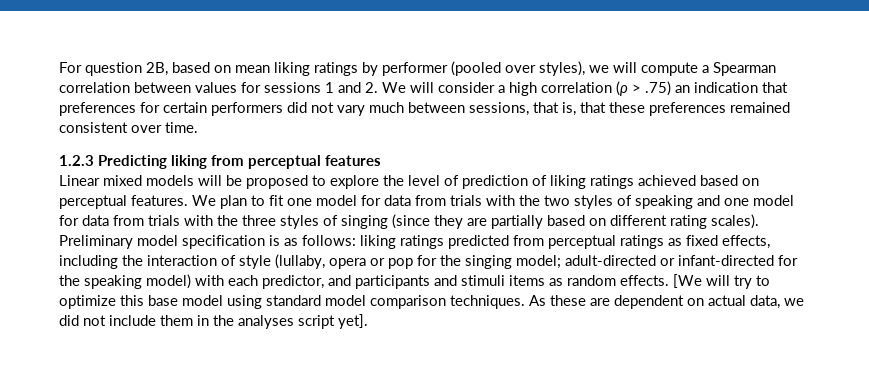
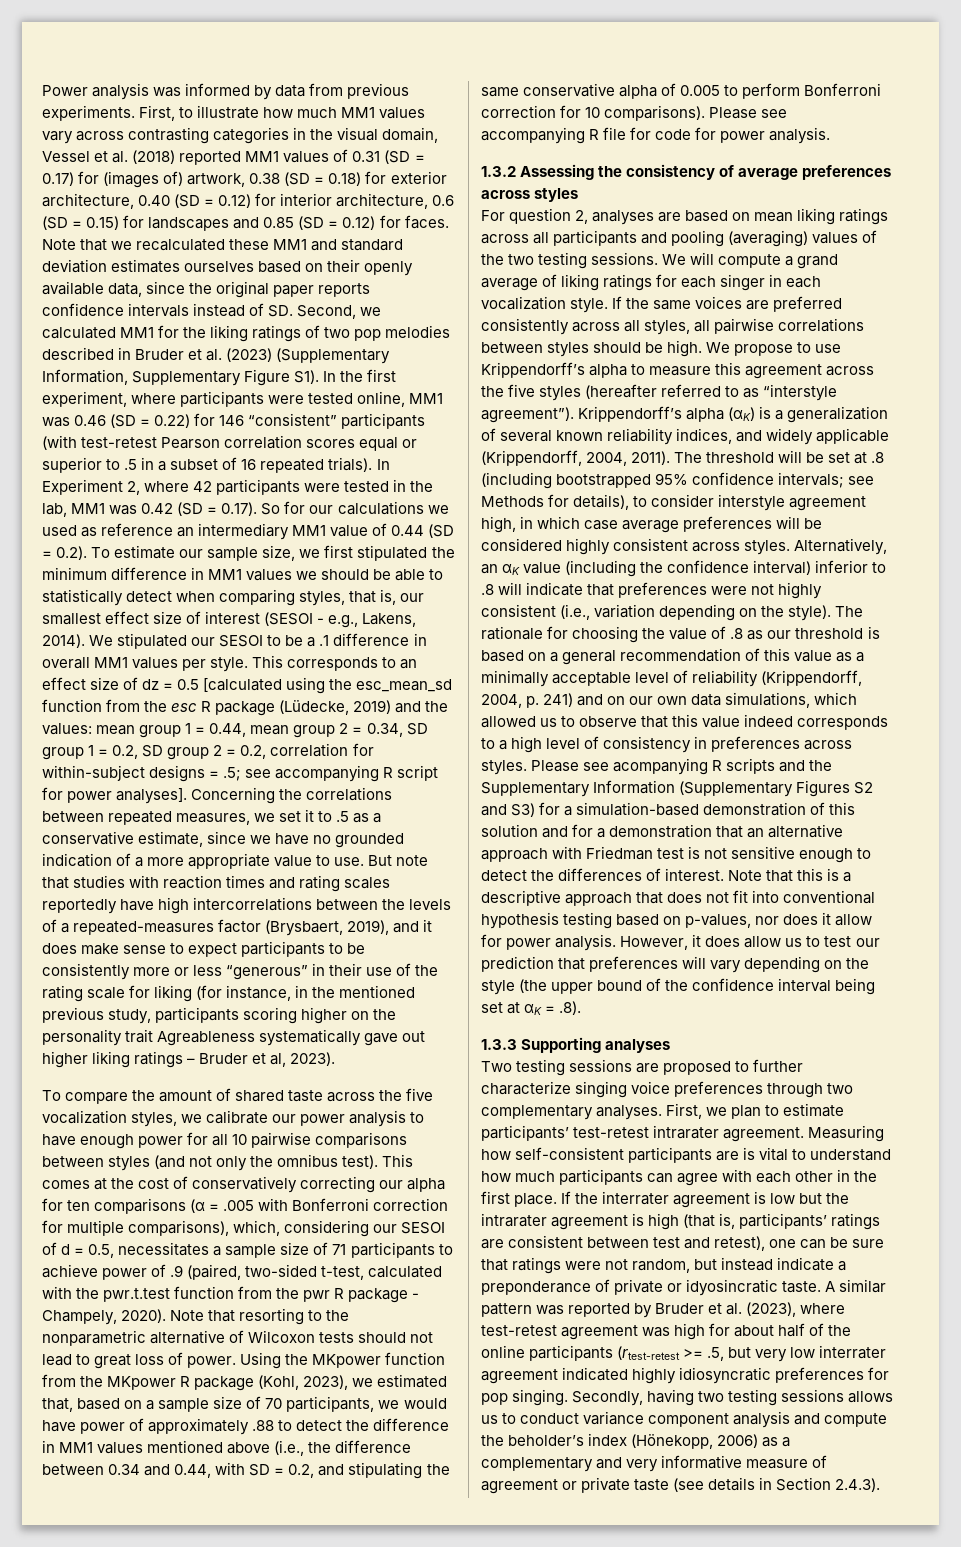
[59,62,168,76] For question 2B, -> [42,83,410,100] [42,105,426,121] [42,127,439,144] [42,149,425,165] [42,171,447,188] [42,193,455,209] [42,215,449,231] [42,239,404,251] [42,259,414,276] [42,281,371,298] [42,303,382,319] [42,325,451,342] [42,347,391,364] [42,369,397,386] [42,391,444,407] [42,413,426,429] [42,435,418,451] [42,457,390,473] [42,479,434,495] [42,501,449,517] [42,523,455,540] [42,545,455,561] [42,567,444,581] [42,589,425,606] [42,611,417,628] [42,633,427,649] [42,655,418,672] [42,677,453,694] [42,699,449,716] [42,723,428,738] [42,743,374,760] [42,765,439,782] [42,787,393,804] [42,809,382,825] [42,831,405,848] [42,853,429,869] [42,875,391,892] [42,897,452,914] [42,919,433,936] [42,941,366,957] [42,963,439,980] [42,985,416,1002] [42,1007,397,1024] [42,1029,426,1046] [42,1051,336,1068] [42,1088,434,1104] [42,1110,425,1127] [42,1132,408,1149] [42,1154,414,1171] [42,1176,446,1193] [42,1198,449,1214] [42,1220,446,1237] [42,1242,453,1258] [42,1264,443,1280] [42,1286,420,1303] [42,1308,350,1325] [42,1330,434,1346] [42,1352,446,1369] [42,1374,448,1391] [42,1396,447,1412] [42,1418,450,1435] [42,1440,412,1456] [42,1462,450,1479] [481,83,882,99] [481,105,788,121] [481,127,831,144] [481,164,892,180] [481,188,579,202] [481,208,682,225] Power analysis was informed by data from previous experiments. First, to illustrate how much MM1 values vary across contrasting categories in the visual domain, Vessel et al. (2018) reported MM1 values of 0.31 (SD = 0.17) for (images of) artwork, 0.38 (SD = 0.18) for exterior architecture, 0.40 (SD = 0.12) for interior architecture, 0.6 (SD = 0.15) for landscapes and 0.85 (SD = 0.12) for faces. Note that we recalculated these MM1 and standard deviation estimates ourselves based on their openly available data, since the original paper reports confidence intervals instead of SD. Second, we calculated MM1 for the liking ratings of two pop melodies described in Bruder et al. (2023) (Supplementary Information, Supplementary Figure S1). In the first experiment, where participants were tested online, MM1 was 0.46 (SD = 0.22) for 146 “consistent” participants (with test-retest Pearson correlation scores equal or superior to .5 in a subset of 16 repeated trials). In Experiment 2, where 42 participants were tested in the lab, MM1 was 0.42 (SD = 0.17). So for our calculations we used as reference an intermediary MM1 value of 0.44 (SD = 0.2). To estimate our sample size, we first stipulated the minimum difference in MM1 values we should be able to statistically detect when comparing styles, that is, our smallest effect size of interest (SESOI - e.g., Lakens, 2014). We stipulated our SESOI to be a .1 difference in overall MM1 values per style. This corresponds to an effect size of dz = 0.5 [calculated using the esc_mean_sd function from the esc R package (Lüdecke, 2019) and the values: mean group 1 = 0.44, mean group 2 = 0.34, SD group 1 = 0.2, SD group 2 = 0.2, correlation for within-subject designs = .5; see accompanying R script for power analyses]. Concerning the correlations between repeated measures, we set it to .5 as a conservative estimate, since we have no grounded indication of a more appropriate value to use. But note that studies with reaction times and rating scales reportedly have high intercorrelations between the levels of a repeated-measures factor (Brysbaert, 2019), and it does make sense to expect participants to be consistently more or less “generous” in their use of the rating scale for liking (for instance, in the mentioned previous study, participants scoring higher on the personality trait Agreableness systematically gave out higher liking ratings – Bruder et al, 2023). // To compare the amount of shared taste across the five vocalization styles, we calibrate our power analysis to have enough power for all 10 pairwise comparisons between styles (and not only the omnibus test). This comes at the cost of conservatively correcting our alpha for ten comparisons (α = .005 with Bonferroni correction for multiple comparisons), which, considering our SESOI of d = 0.5, necessitates a sample size of 71 participants to achieve power of .9 (paired, two-sided t-test, calculated with the pwr.t.test function from the pwr R package - Champely, 2020). Note that resorting to the nonparametric alternative of Wilcoxon tests should not lead to great loss of power. Using the MKpower function from the MKpower R package (Kohl, 2023), we estimated that, based on a sample size of 70 participants, we would have power of approximately .88 to detect the difference in MM1 values mentioned above (i.e., the difference between 0.34 and 0.44, with SD = 0.2, and stipulating the same conservative alpha of 0.005 to perform Bonferroni correction for 10 comparisons). Please see accompanying R file for code for power analysis. // 1.3.2 Assessing the consistency of average preferences across styles // For question 2, analyses are
[362,61,776,76] [59,81,788,96] [59,102,790,116] [59,122,198,133] [59,155,381,169] [59,175,759,189] [59,195,794,209] [59,214,759,229] [59,235,770,249] [59,254,798,269] [59,274,770,289] [59,295,804,309] [59,314,368,329] by performer (pooled over styles), we will compute a Spearman correlation between values for sessions 1 and 2. We will consider a high correlation (ρ > .75) an indication that preferences for certain performers did not vary much between sessions, that is, that these preferences remained consistent over time. // 1.2.3 Predicting liking from perceptual features // Linear mixed models will be proposed to explore the level of prediction of liking ratings achieved based on perceptual features. We plan to fit one model for data from trials with the two styles of speaking and one model for data from trials with the three styles of singing (since they are partially based on different rating scales). Preliminary model specification is as follows: liking ratings predicted from perceptual ratings as fixed effects, including the interaction of style (lullaby, opera or pop for the singing model; adult-directed or infant-directed for the speaking model) with each predictor, and participants and stimuli items as random effects. [We will try to optimize this base model using standard model comparison techniques. As these are dependent on actual data, we did not include them in the analyses script yet]. -> [481,230,878,247] [481,252,839,269] [481,274,822,291] [481,296,843,313] [481,318,865,335] [481,340,842,357] [481,362,875,379] [481,384,838,401] [481,406,889,423] [481,428,890,445] [481,450,885,466] [481,472,875,489] [481,494,867,511] [481,516,823,533] [481,538,888,555] [481,560,887,577] [481,582,823,599] [481,604,864,621] [481,626,880,643] [481,648,865,665] [481,670,863,687] [481,692,858,708] [481,714,889,730] [481,736,853,753] [481,758,833,775] [481,780,874,797] [481,802,856,817] [481,824,844,838] [481,846,872,863] [481,868,852,882] [481,890,876,906] [481,912,873,929] [481,934,880,951] [481,956,870,973] [481,978,876,995] [481,1001,582,1015] [481,1037,671,1053] [481,1059,804,1076] [481,1081,854,1098] [481,1103,845,1120] [481,1125,885,1142] [481,1147,892,1163] [481,1169,878,1186] [481,1191,850,1208] [481,1213,881,1230] [481,1235,885,1251] [481,1257,847,1274] [481,1279,887,1296] [481,1302,846,1318] [481,1323,852,1340] [481,1345,887,1362] [481,1367,890,1384] [481,1389,894,1406] [481,1411,888,1428] [481,1433,791,1449] [481,1455,828,1472] [481,1477,881,1494] across all participants and pooling (averaging) values of the two testing sessions. We will compute a grand average of liking ratings for each singer in each vocalization style. If the same voices are preferred consistently across all styles, all pairwise correlations between styles should be high. We propose to use Krippendorff’s alpha to measure this agreement across the five styles (hereafter referred to as “interstyle agreement”). Krippendorff’s alpha (αK) is a generalization of several known reliability indices, and widely applicable (Krippendorff, 2004, 2011). The threshold will be set at .8 (including bootstrapped 95% confidence intervals; see Methods for details), to consider interstyle agreement high, in which case average preferences will be considered highly consistent across styles. Alternatively, an αK value (including the confidence interval) inferior to .8 will indicate that preferences were not highly consistent (i.e., variation depending on the style). The rationale for choosing the value of .8 as our threshold is based on a general recommendation of this value as a minimally acceptable level of reliability (Krippendorff, 2004, p. 241) and on our own data simulations, which allowed us to observe that this value indeed corresponds to a high level of consistency in preferences across styles. Please see acompanying R scripts and the Supplementary Information (Supplementary Figures S2 and S3) for a simulation-based demonstration of this solution and for a demonstration that an alternative approach with Friedman test is not sensitive enough to detect the differences of interest. Note that this is a descriptive approach that does not fit into conventional hypothesis testing based on p-values, nor does it allow for power analysis. However, it does allow us to test our prediction that preferences will vary depending on the style (the upper bound of the confidence interval being set at αK = .8). // 1.3.3 Supporting analyses // Two testing sessions are proposed to further characterize singing voice preferences through two complementary analyses. First, we plan to estimate participants’ test-retest intrarater agreement. Measuring how self-consistent participants are is vital to understand how much participants can agree with each other in the first place. If the interrater agreement is low but the intrarater agreement is high (that is, participants’ ratings are consistent between test and retest), one can be sure that ratings were not random, but instead indicate a preponderance of private or idyosincratic taste. A similar pattern was reported by Bruder et al. (2023), where test-retest agreement was high for about half of the online participants (rtest-retest >= .5, but very low interrater agreement indicated highly idiosyncratic preferences for pop singing. Secondly, having two testing sessions allows us to conduct variance component analysis and compute the beholder’s index (Hönekopp, 2006) as a complementary and very informative measure of agreement or private taste (see details in Section 2.4.3).

